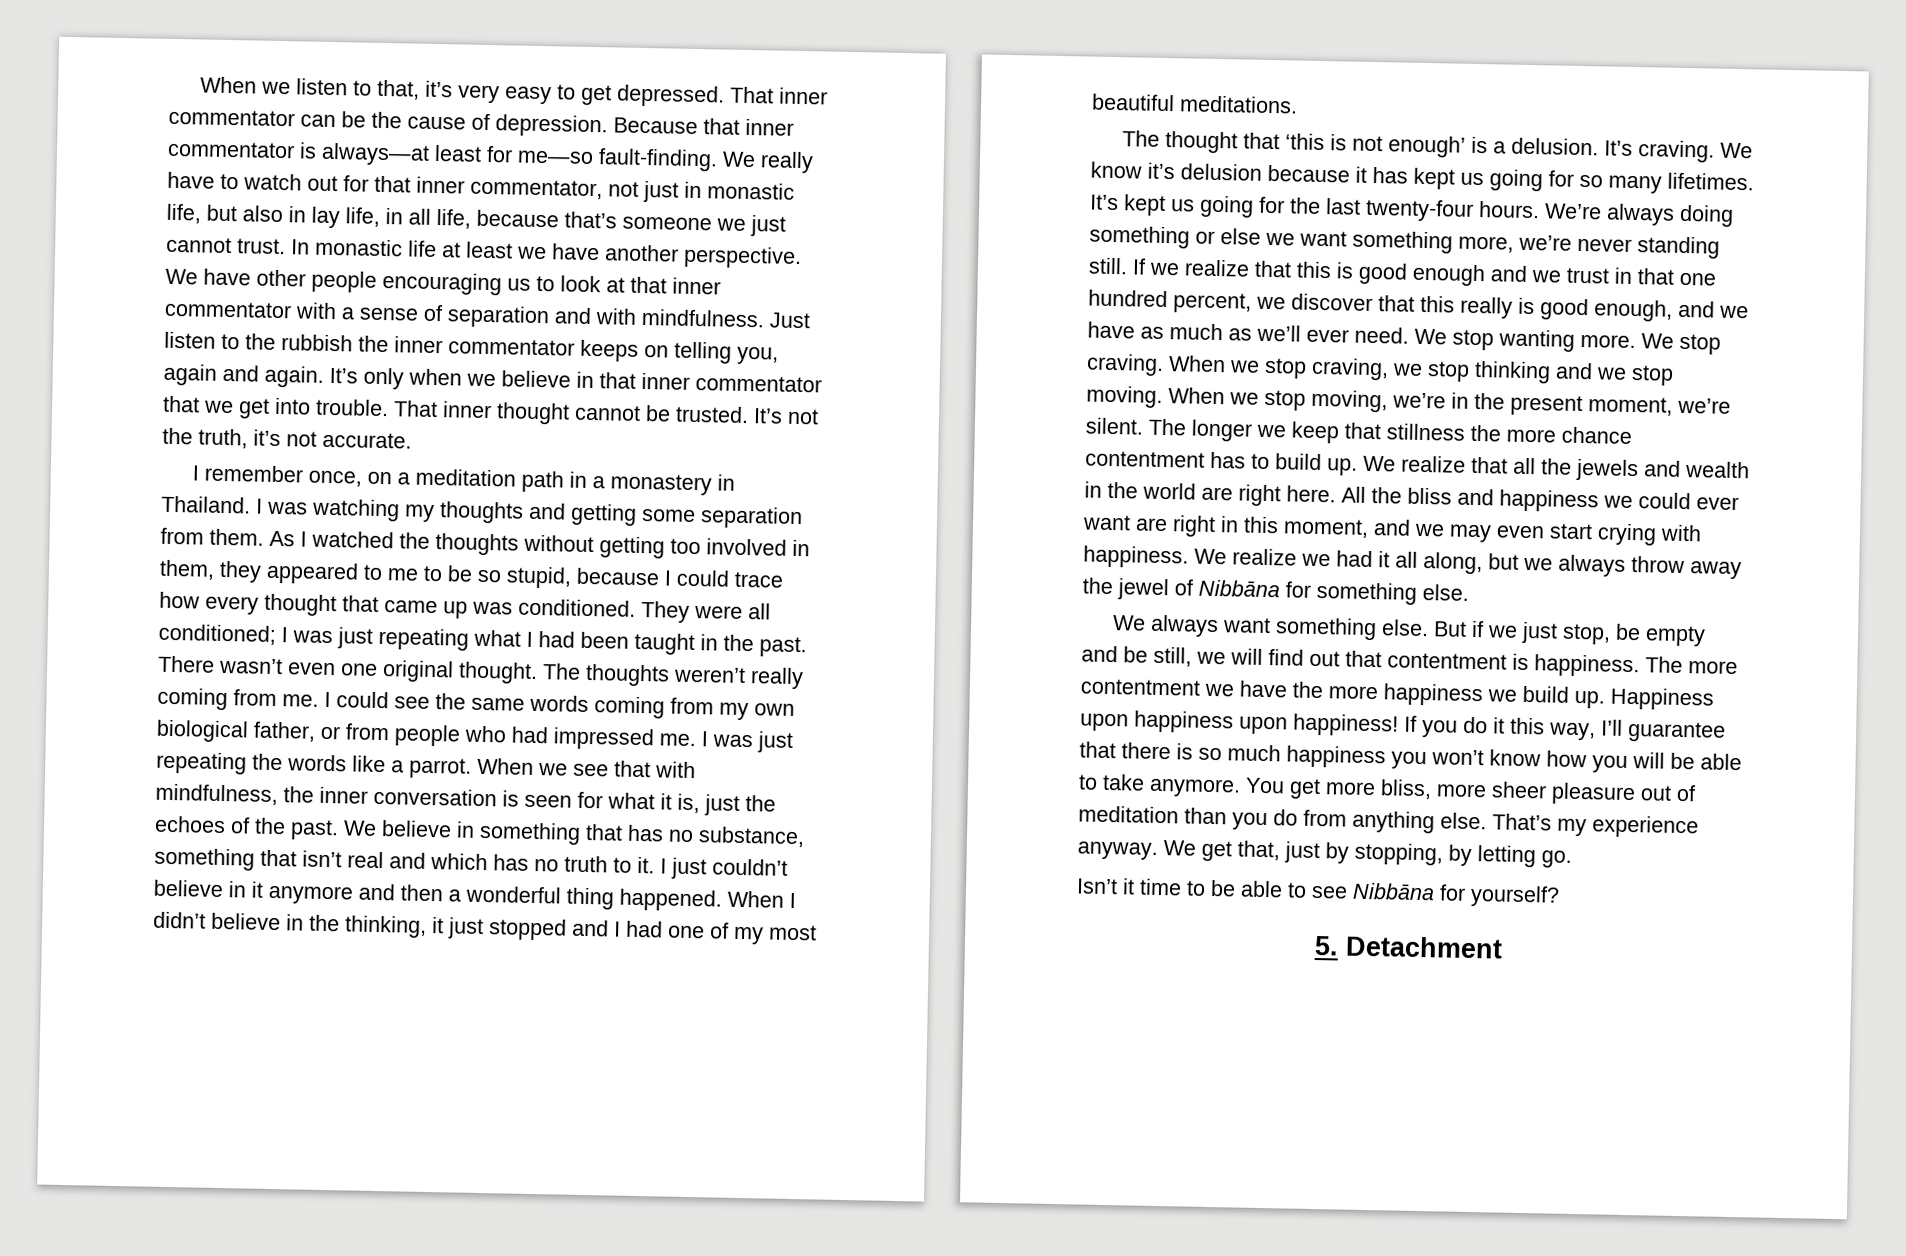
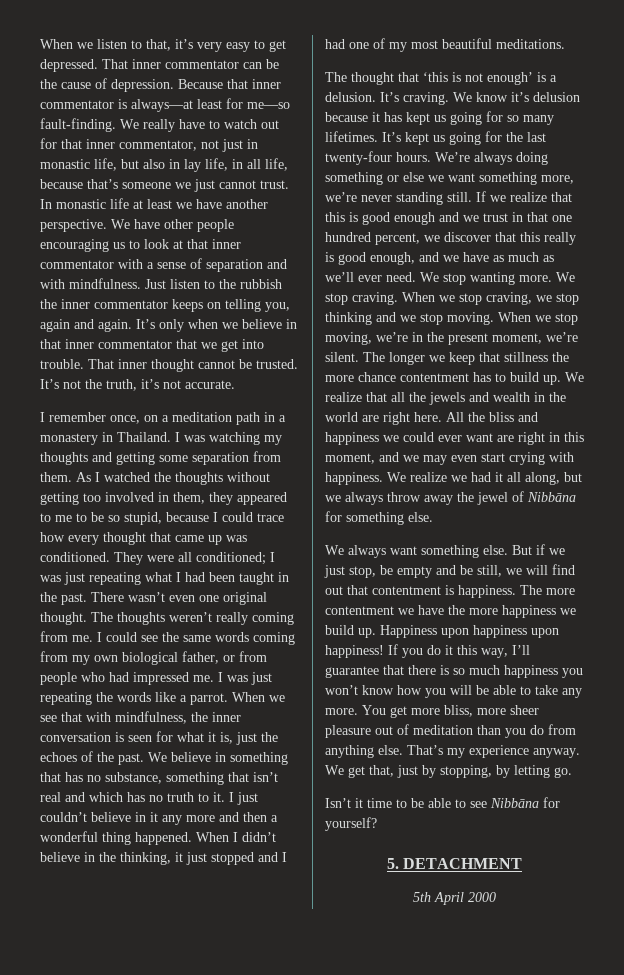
[268,884,353,905] anymore -> [162,815,215,825] any more
[1149,777,1241,798] anymore. -> [562,688,582,698] [325,708,358,715] any more.
[1345,935,1503,959] Detachment -> [403,858,523,869] [413,892,496,905] DETACHMENT // 5th April 2000

